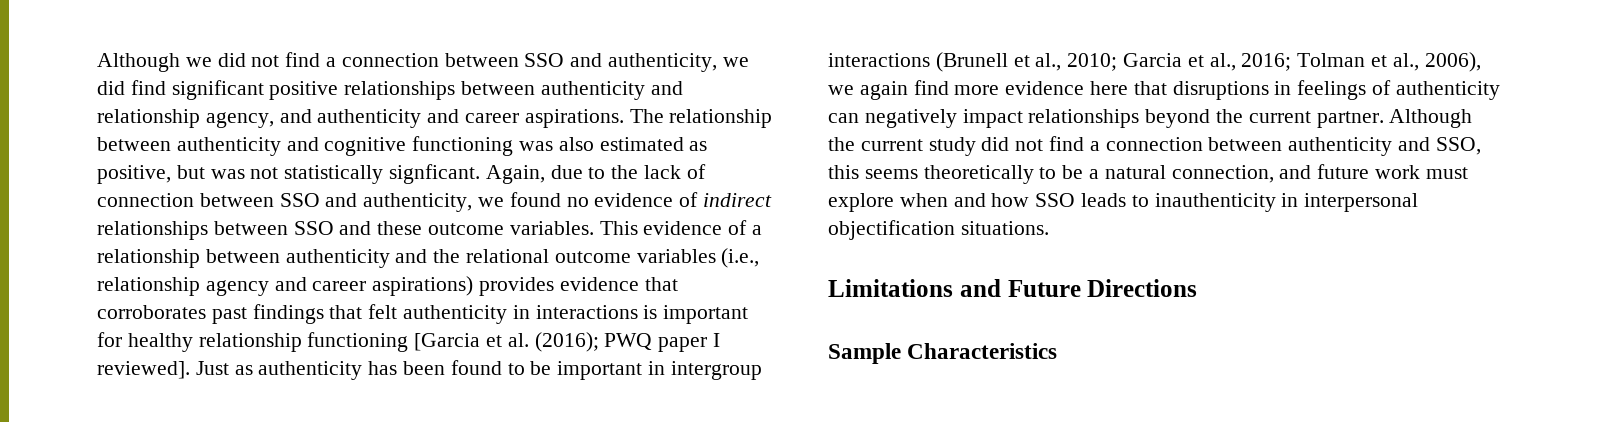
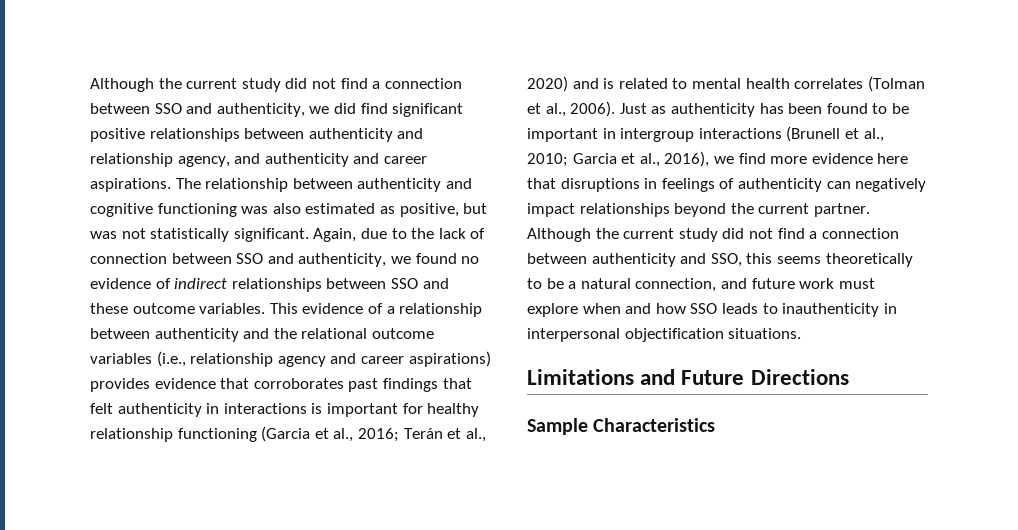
[97,53,212,72] Although we -> [90,78,281,92] Although the current study
[389,164,481,184] signficant. -> [233,228,309,242] significant.
[414,332,721,352] [97,361,190,379] [Garcia et al. (2016); PWQ paper I reviewed]. -> [261,426,486,442] [527,76,925,92] [527,101,616,117] (Garcia et al., 2016; Terán et al., 2020) and is related to mental health correlates (Tolman et al., 2006).
[1241,52,1481,72] [828,81,908,100] 2016; Tolman et al., 2006), we again -> [664,151,734,167] 2016), we

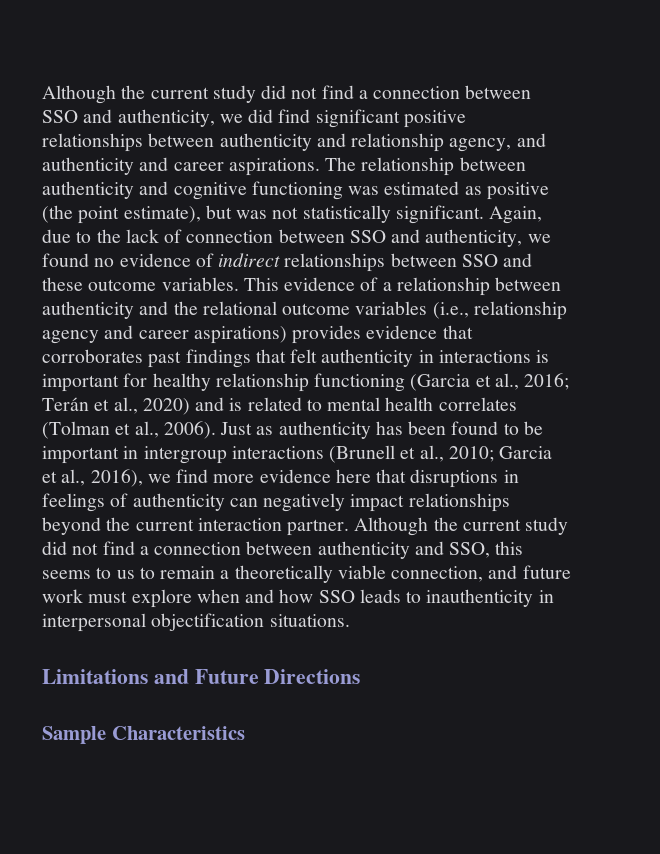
[272,203,301,214] also -> (380, 190) none
[399,203,459,217] positive, -> [486,182,549,200] [42,205,201,224] positive (the point estimate),
(810, 208) none -> [197,518,282,531] interaction
[825,253,913,267] [527,278,631,289] theoretically to be a natural -> [96,565,386,583] to us to remain a theoretically viable

